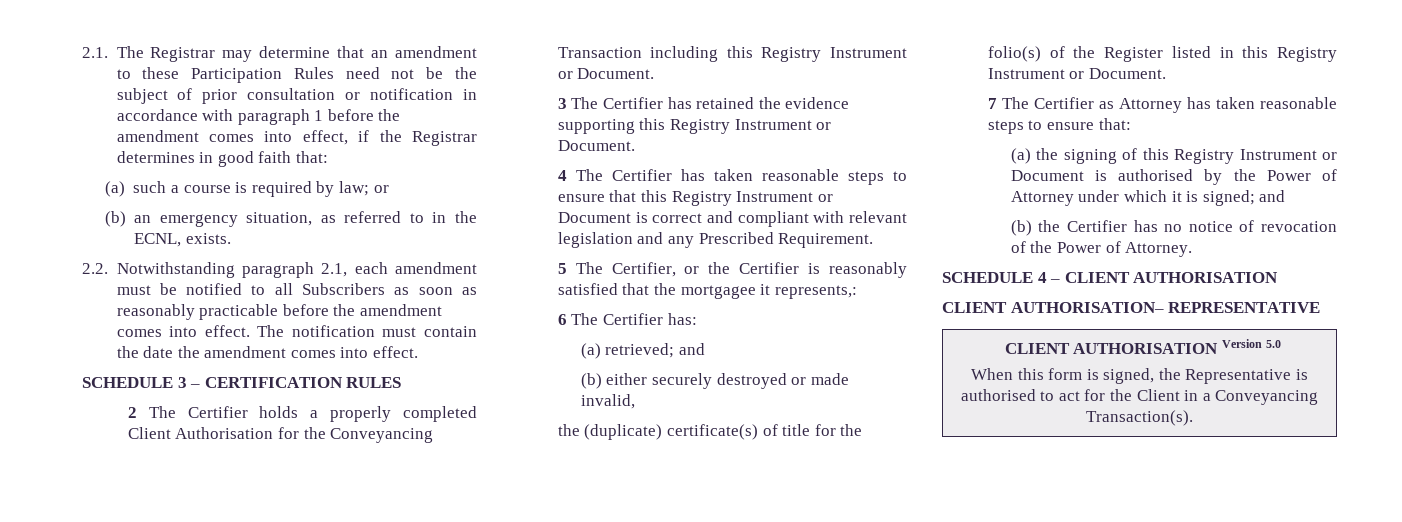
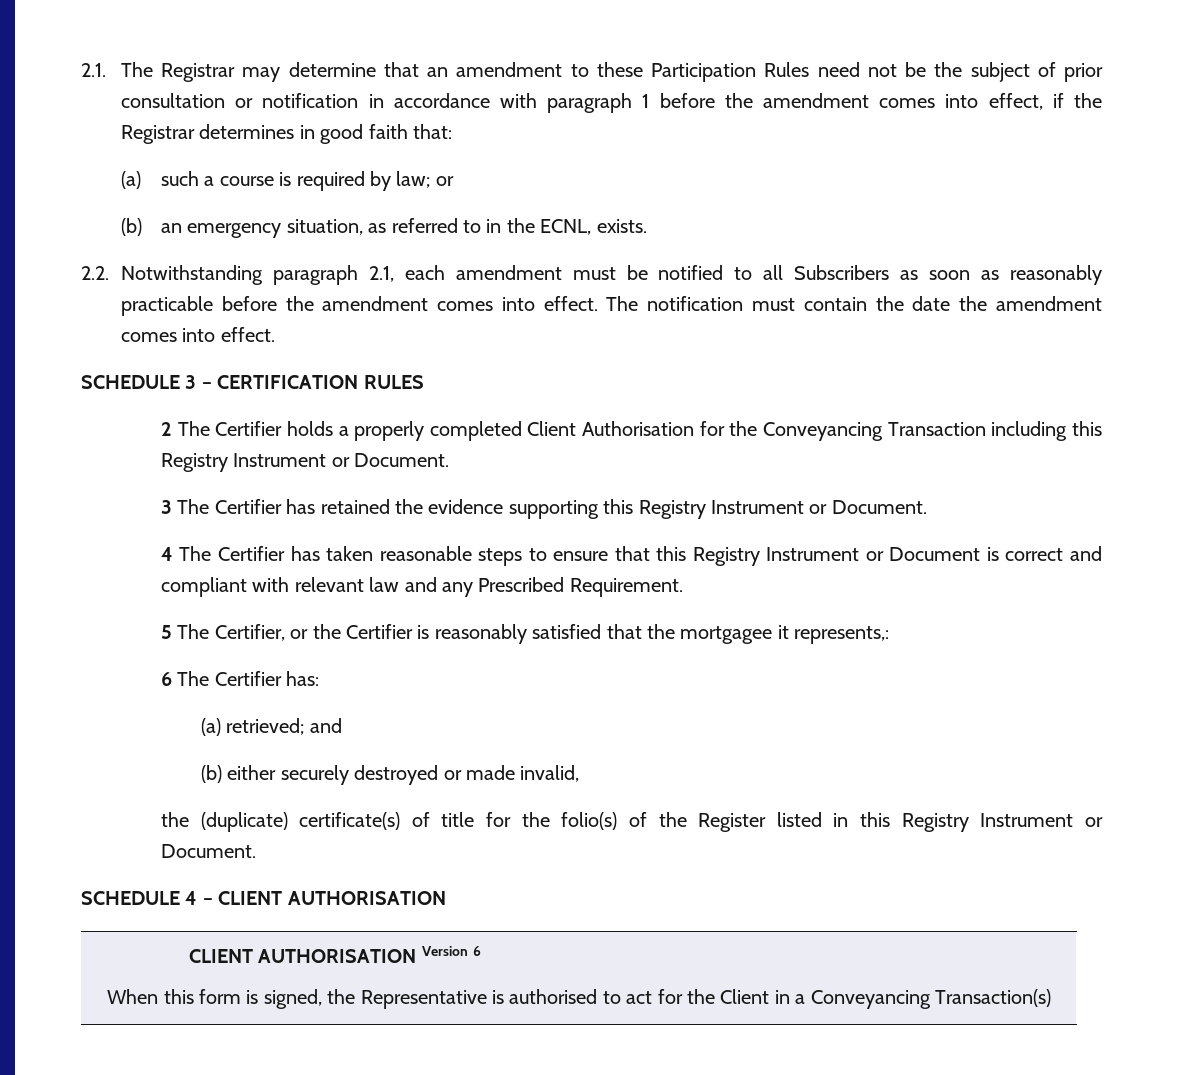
[557,232,633,248] legislation -> [369,577,400,592] law
[987,97,1337,113] [987,118,1131,134] [1010,148,1337,164] [1010,169,1337,185] [1010,190,1286,206] [1010,220,1337,236] [1010,241,1193,257] // 7 The Certifier as Attorney has taken reasonable steps to ensure that: // (a) the signing of this Registry Instrument or Document is authorised by the Power of Attorney under which it is signed; and // (b) the Certifier has no notice of revocation of the Power of Attorney. -> (256, 851) none
[942,302,1321,313] // CLIENT AUTHORISATION– REPRESENTATIVE -> (446, 898) none
[1266,340,1282,348] 5.0 -> [472,946,481,956] 6
[1086,410,1193,426] Transaction(s). -> [934,989,1051,1007] Transaction(s)

